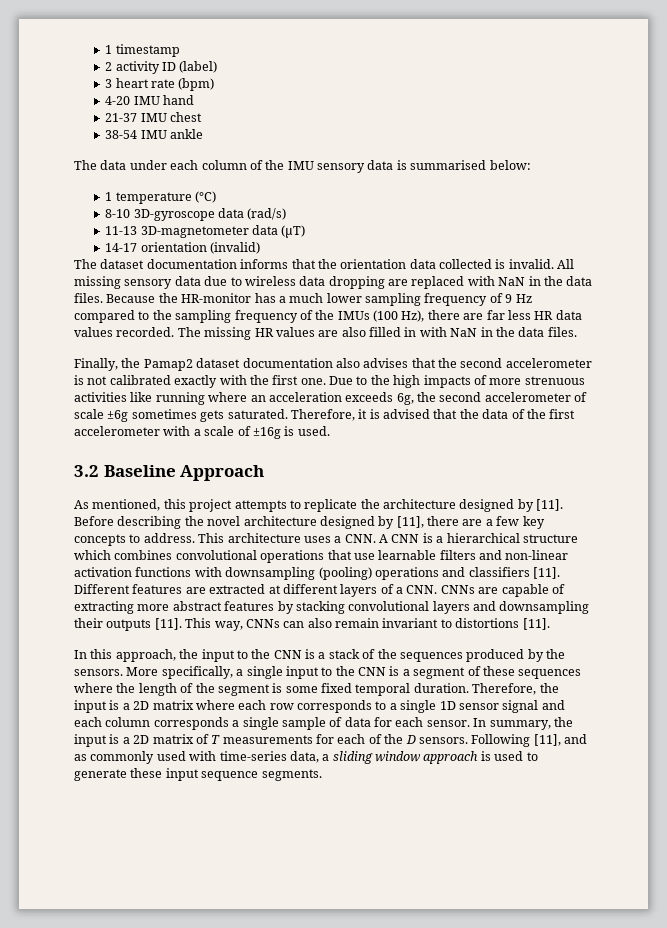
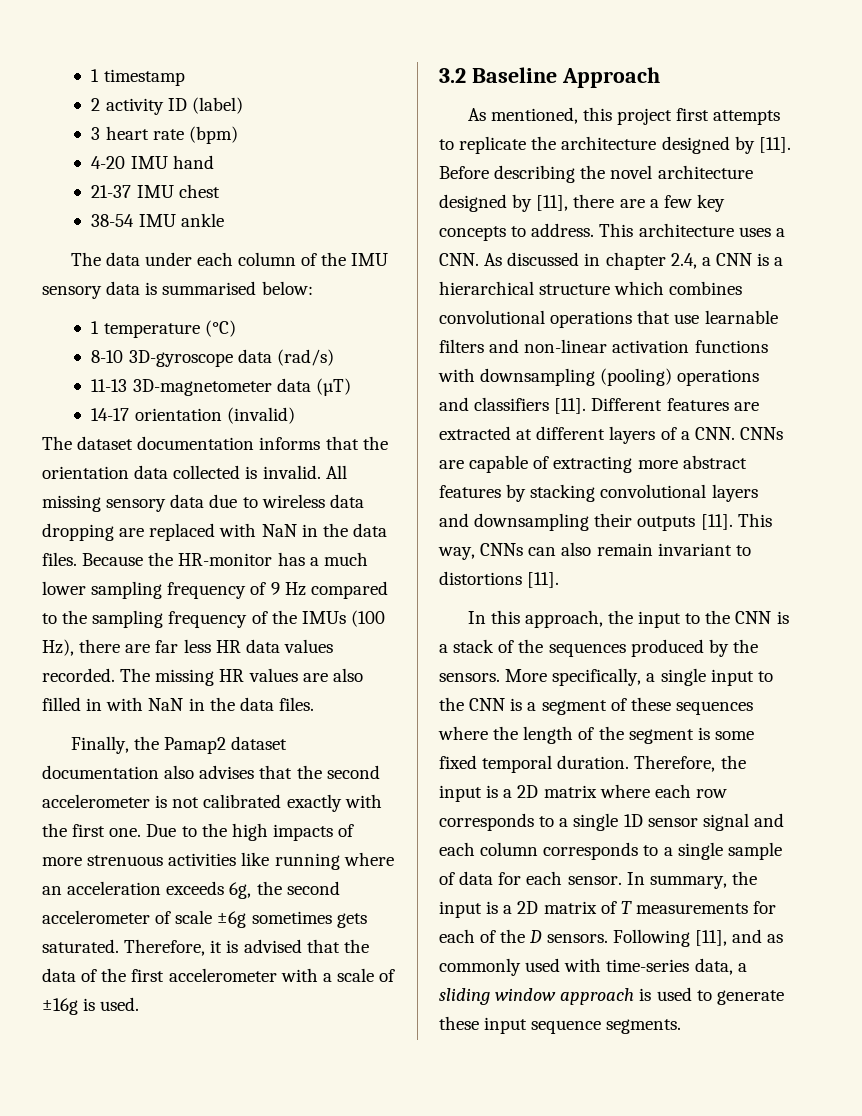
(233, 505) none -> [676,108,710,121] first
[379,534,388,543] A -> [484,252,711,270] As discussed in chapter 2.4, a
(229, 723) none -> [643,845,659,856] to

